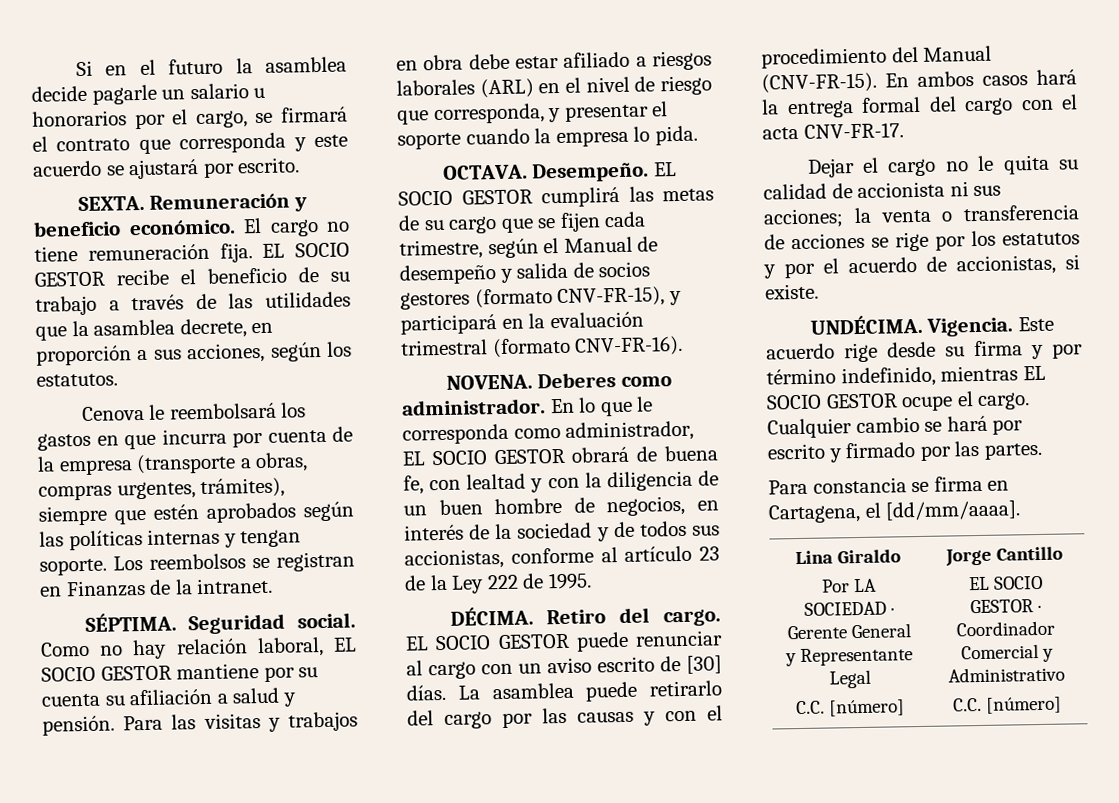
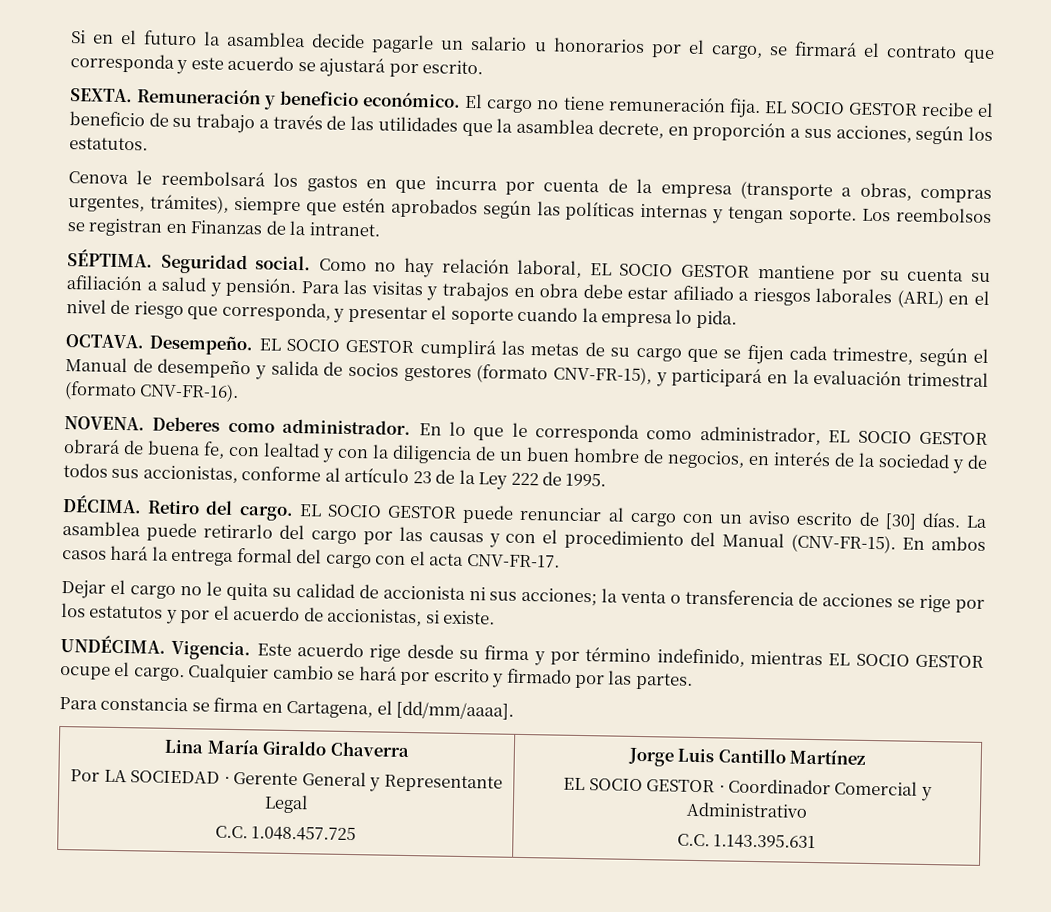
(833, 557) none -> [206,738,260,755] María
(901, 556) none -> [329,741,410,758] Chaverra
[828,699,905,717] [número] -> [251,825,357,842] 1.048.457.725
(993, 557) none -> [677,748,715,763] Luis
(1063, 553) none -> [789,748,867,765] Martínez
[985,696,1062,714] [número] -> [713,833,817,850] 1.143.395.631

